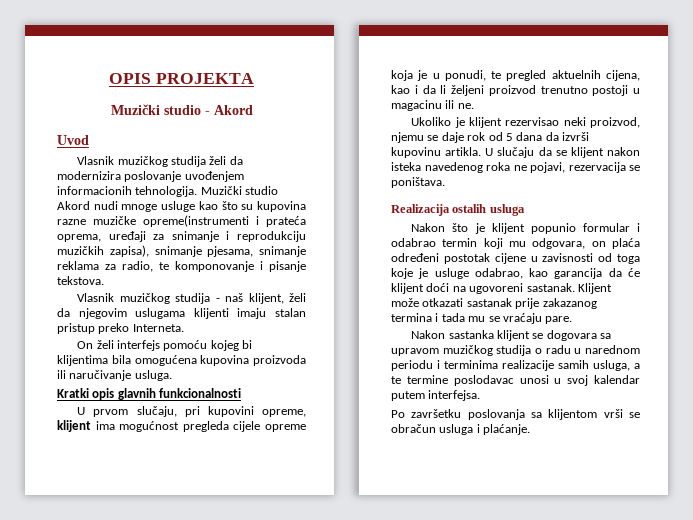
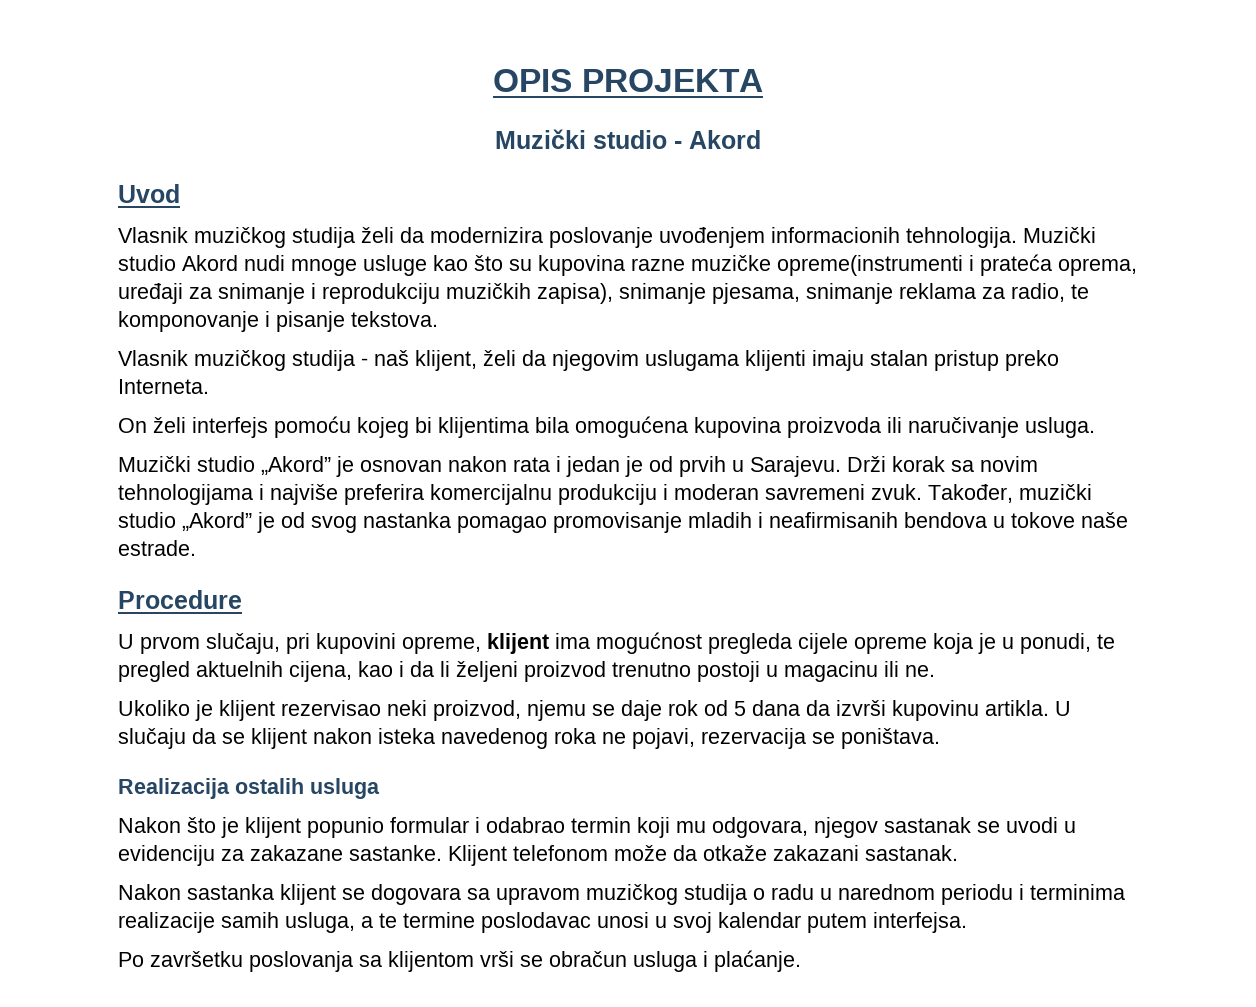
[57,388,242,400] Kratki opis glavnih funkcionalnosti -> [118,456,1038,477] [118,484,1092,505] [118,512,1128,533] [118,540,196,556] [118,590,242,609] Muzički studio „Akord” je osnovan nakon rata i jedan je od prvih u Sarajevu. Drži korak sa novim tehnologijama i najviše preferira komercijalnu produkciju i moderan savremeni zvuk. Također, muzički studio „Akord” je od svog nastanka pomagao promovisanje mladih i neafirmisanih bendova u tokove naše estrade. // Procedure
[591,238,640,249] [391,253,640,264] [391,268,640,279] [391,283,612,294] [391,298,597,309] [391,313,573,324] on plaća određeni postotak cijene u zavisnosti od toga koje je usluge odabrao, kao garancija da će klijent doći na ugovoreni sastanak. Klijent može otkazati sastanak prije zakazanog termina i tada mu se vraćaju pare. -> [814,817,1076,838] [118,845,958,866] njegov sastanak se uvodi u evidenciju za zakazane sastanke. Klijent telefonom može da otkaže zakazani sastanak.

